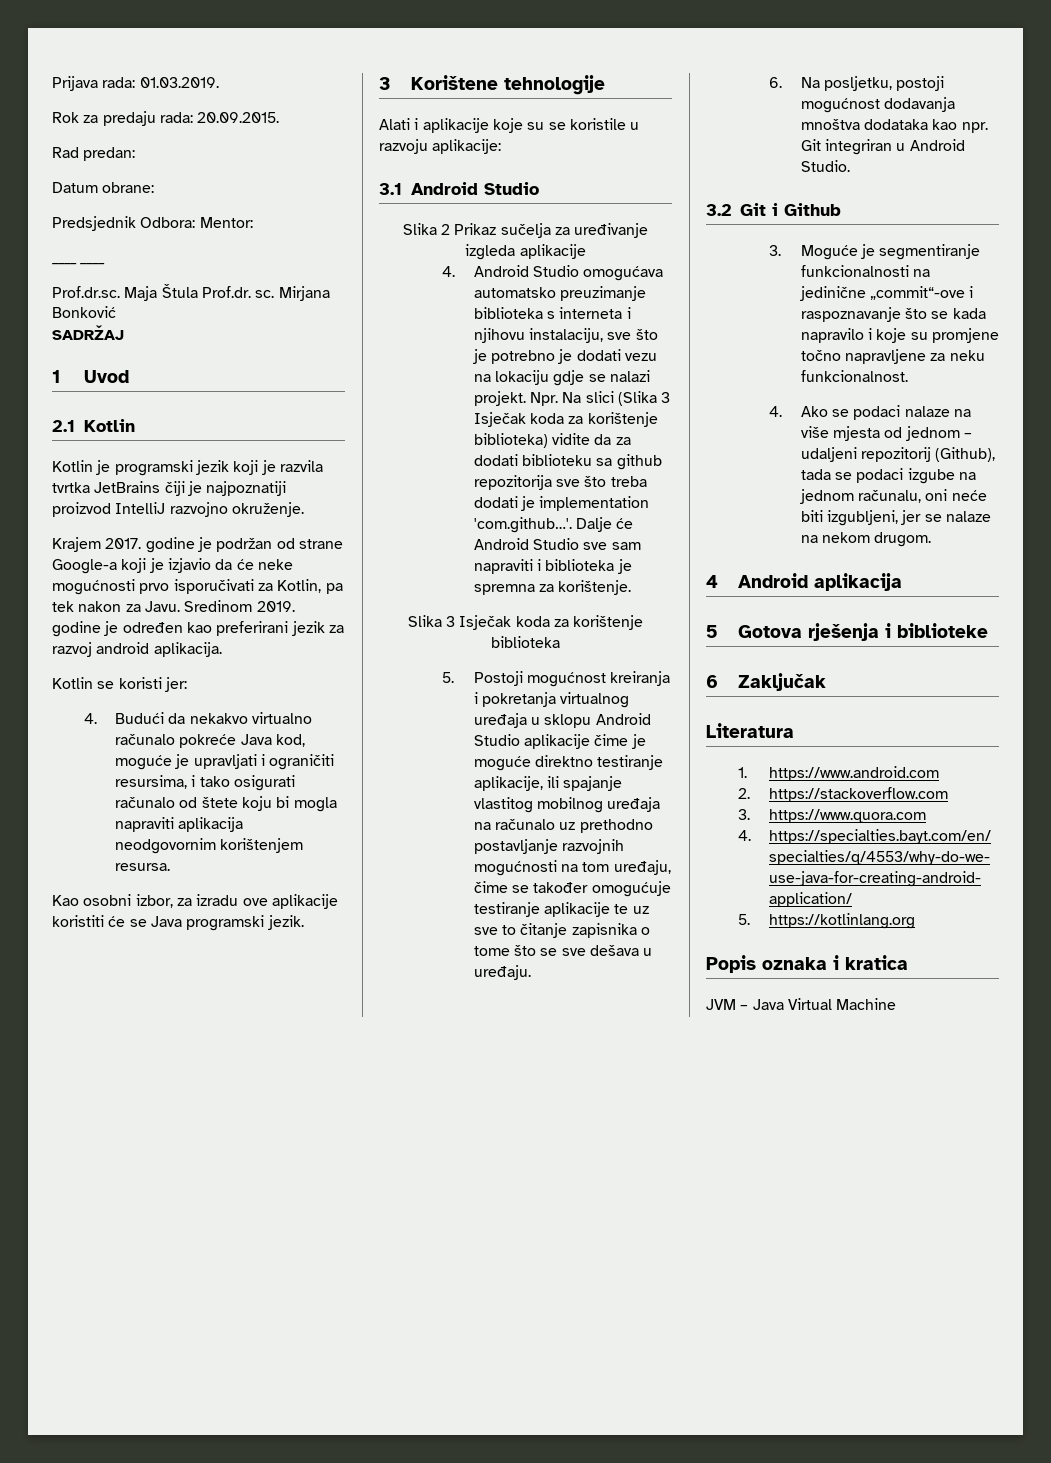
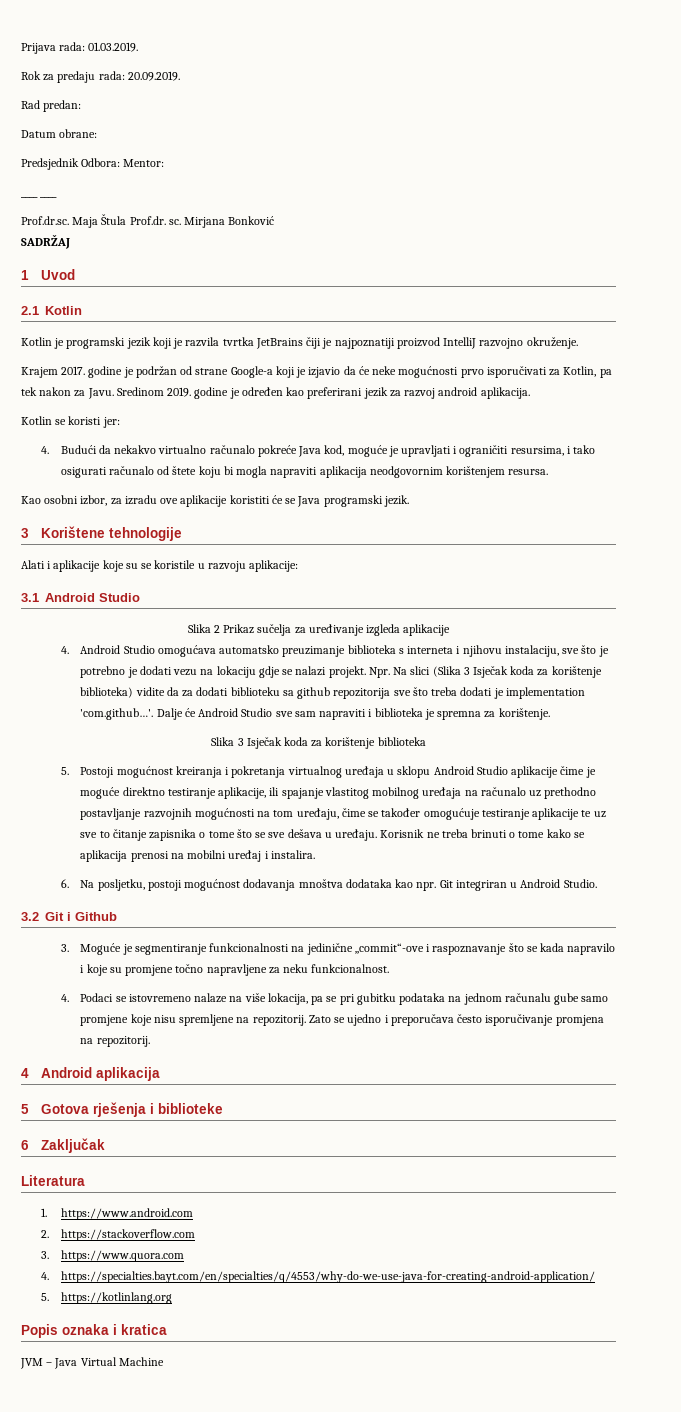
[197,112,280,123] 20.09.2015. -> [127,71,180,81] 20.09.2019.
(531, 972) none -> [380,829,585,838] [80,850,315,862] Korisnik ne treba brinuti o tome kako se aplikacija prenosi na mobilni uređaj i instalira.
[800,405,971,420] [800,426,972,441] [800,447,996,462] [800,468,976,484] [799,489,987,504] [800,510,991,526] [800,532,932,547] Ako se podaci nalaze na više mjesta od jednom – udaljeni repozitorij (Github), tada se podaci izgube na jednom računalu, oni neće biti izgubljeni, jer se nalaze na nekom drugom. -> [80,993,609,1005] [80,1014,604,1026] [80,1036,150,1047] Podaci se istovremeno nalaze na više lokacija, pa se pri gubitku podataka na jednom računalu gube samo promjene koje nisu spremljene na repozitorij. Zato se ujedno i preporučava često isporučivanje promjena na repozitorij.

